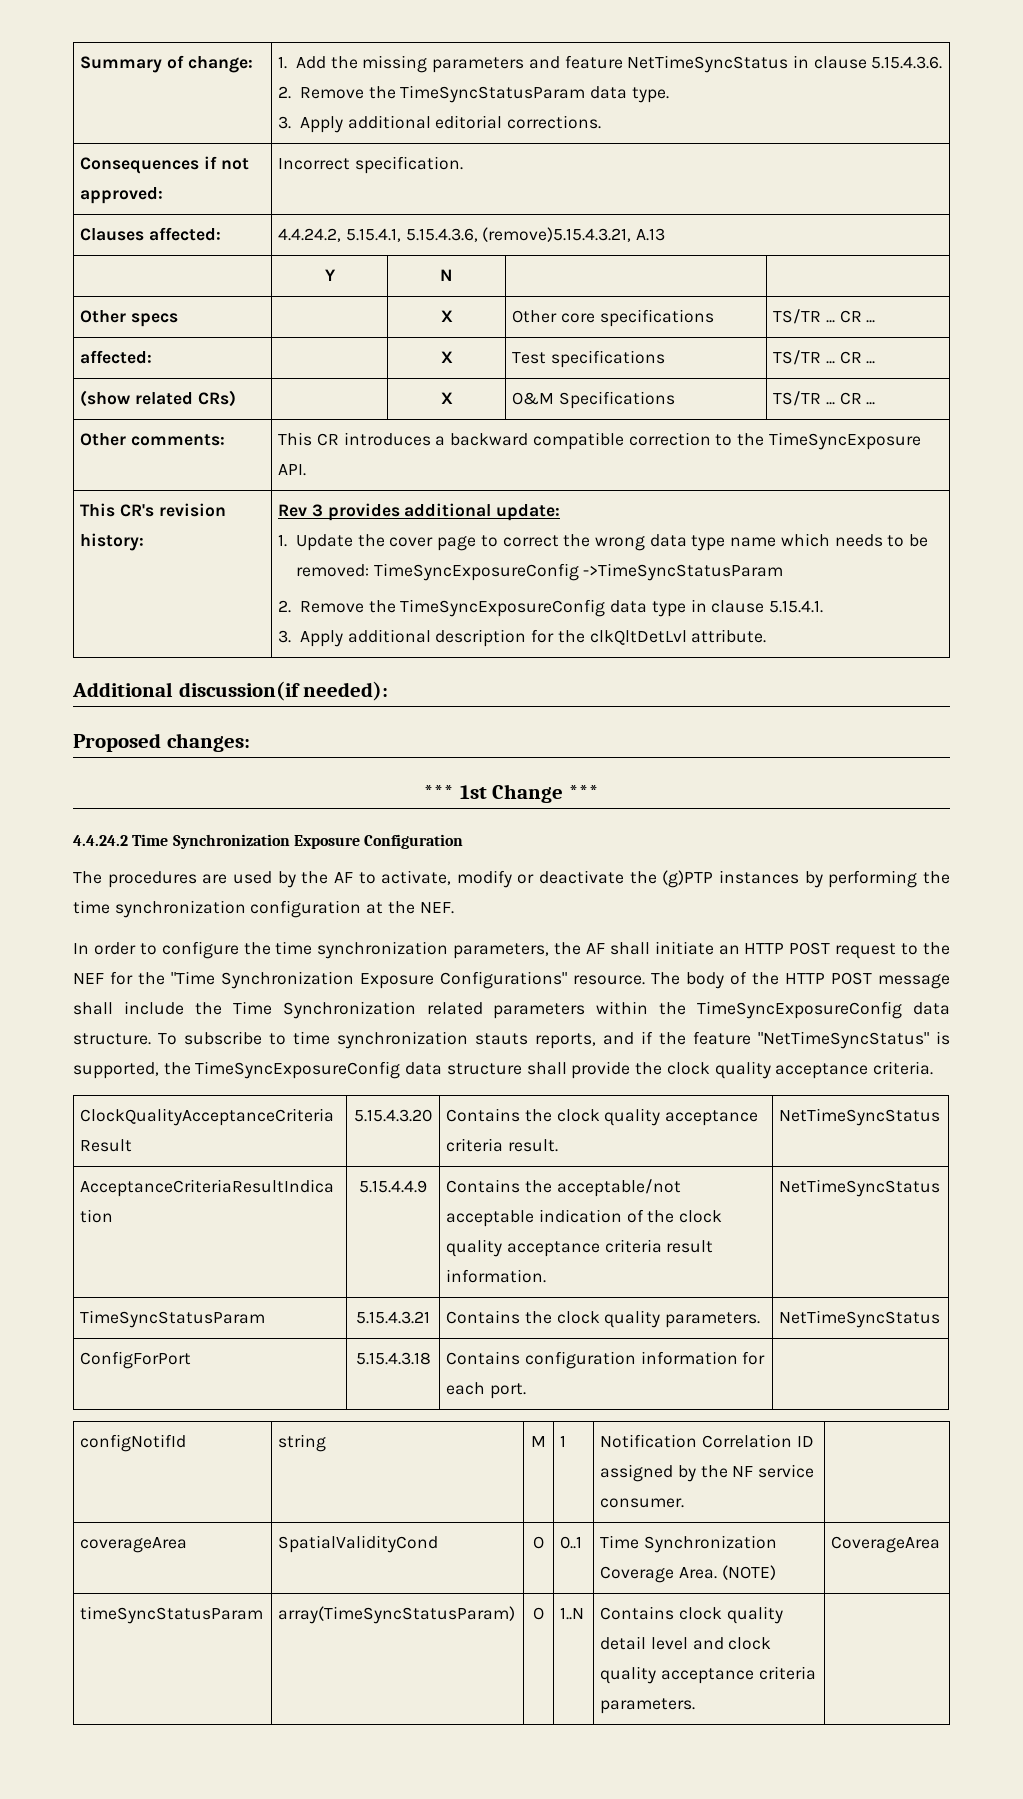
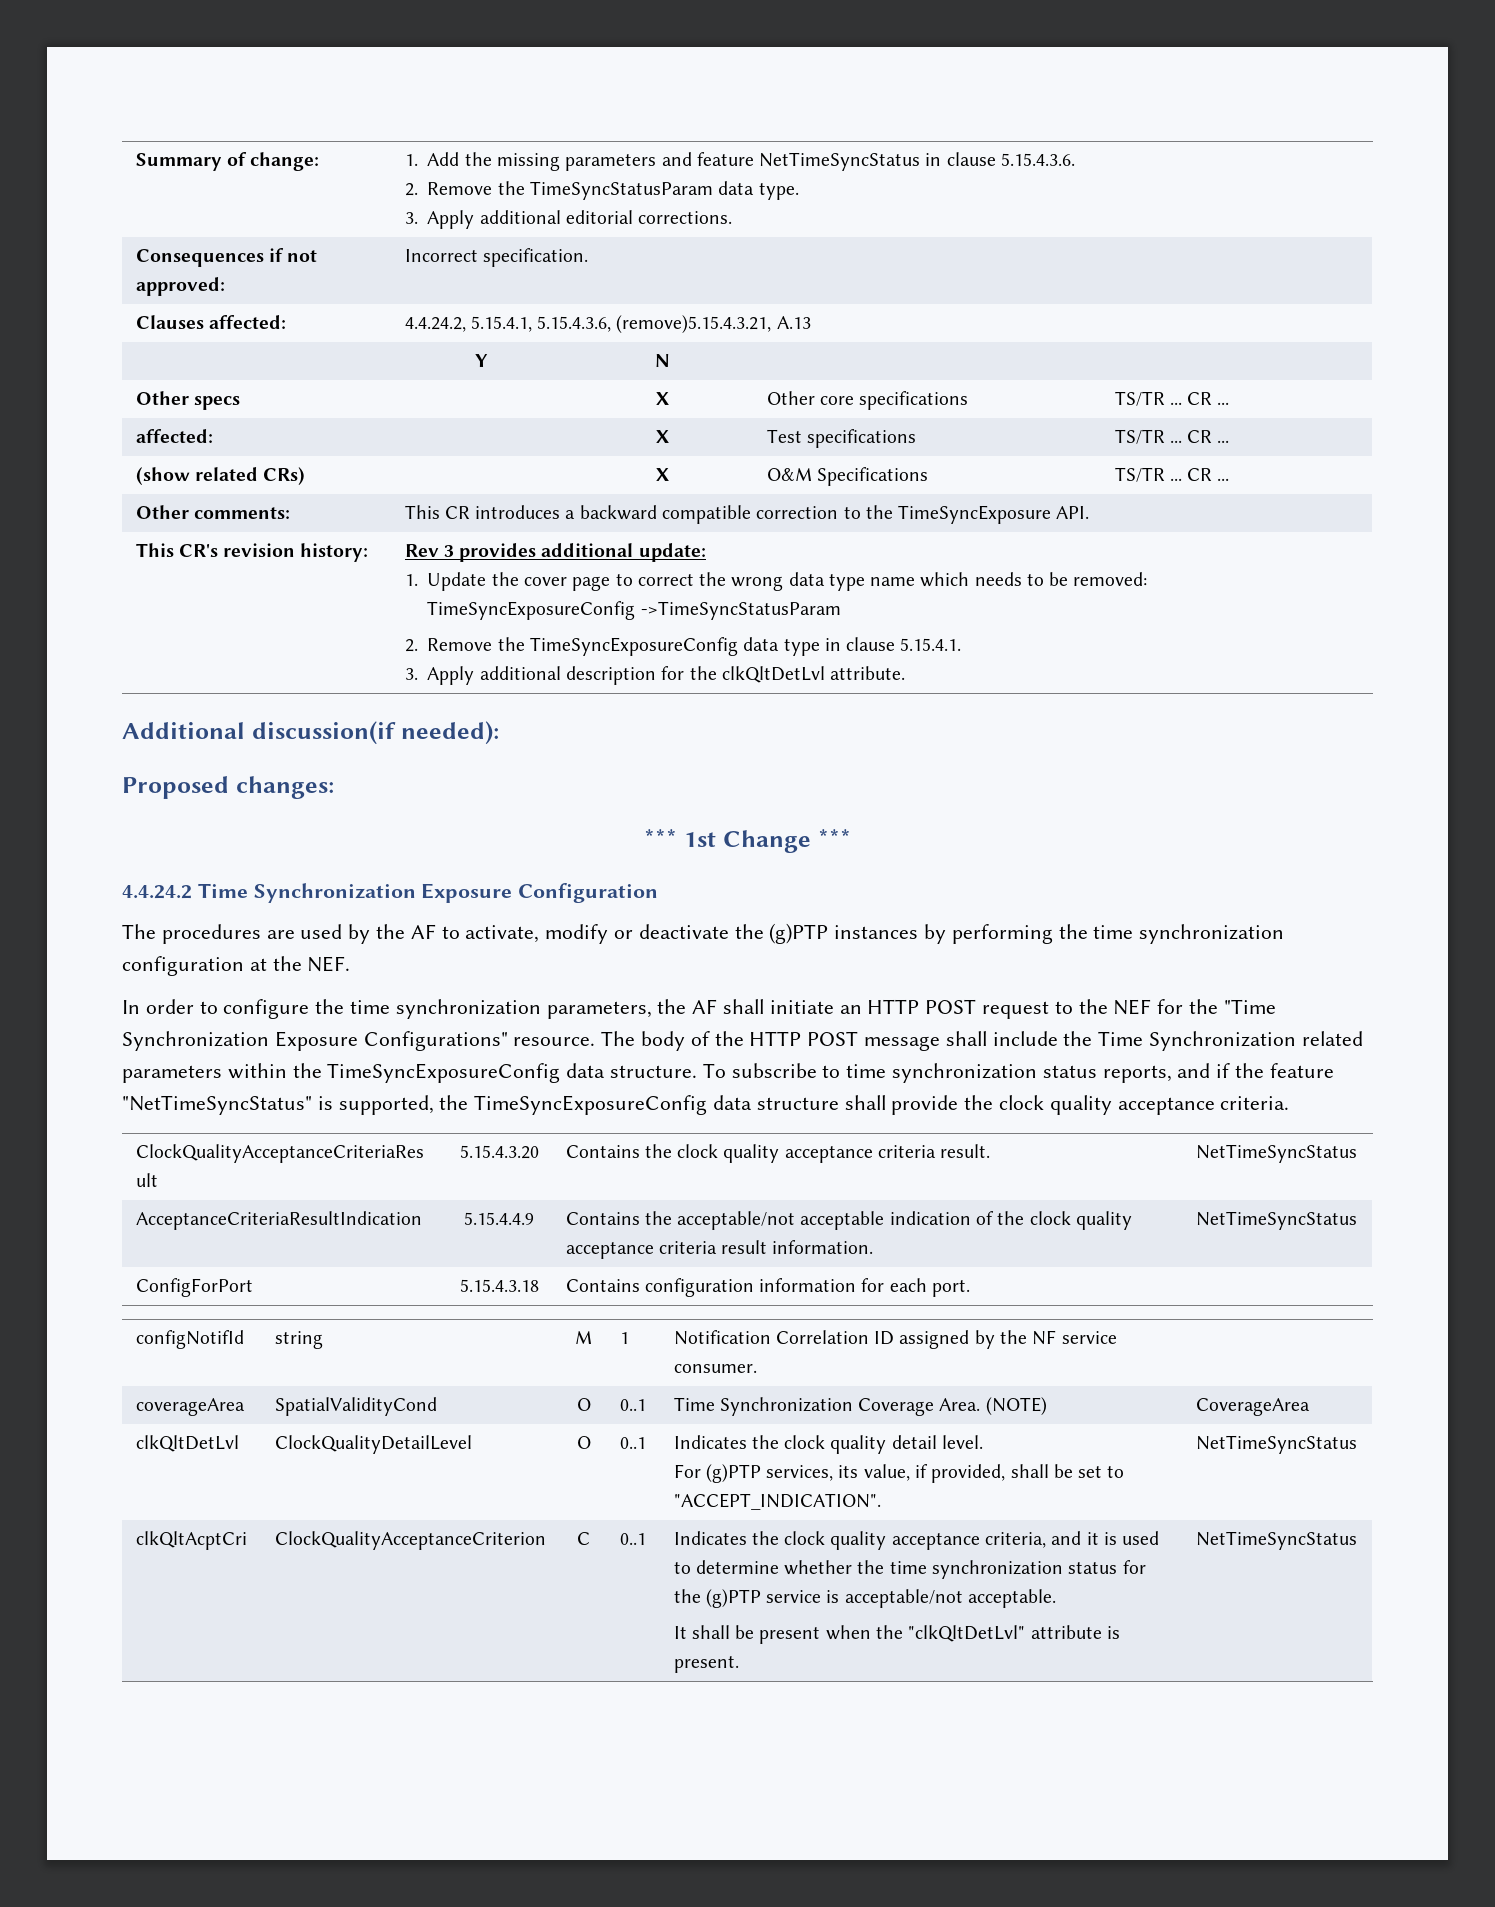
[475,1033,528,1045] stauts -> [1042,1065,1097,1078] status
[80,1310,266,1328] [356,1311,430,1324] [446,1310,761,1328] [779,1310,941,1328] // TimeSyncStatusParam | 5.15.4.3.21 | Contains the clock quality parameters. | NetTimeSyncStatus -> (1357, 1220) none
[80,1606,264,1624] [278,1606,516,1624] [533,1607,544,1620] [560,1607,585,1620] [600,1606,783,1624] [600,1636,772,1650] [600,1666,816,1684] [600,1698,696,1714] timeSyncStatusParam | array(TimeSyncStatusParam) | O | 1..N | Contains clock quality detail level and clock quality acceptance criteria parameters. | -> [135,1435,239,1452] [274,1435,472,1454] [576,1436,591,1449] [619,1437,646,1449] [673,1435,984,1454] [673,1464,1125,1483] [673,1493,881,1510] [1195,1435,1357,1454] [135,1531,247,1550] [274,1531,546,1550] [577,1532,590,1545] [619,1533,646,1545] [673,1531,1160,1550] [673,1560,1146,1579] [673,1589,1057,1608] [673,1625,1120,1644] [673,1655,739,1673] [1195,1531,1357,1550] clkQltDetLvl | ClockQualityDetailLevel | O | 0..1 | Indicates the clock quality detail level. // For (g)PTP services, its value, if provided, shall be set to "ACCEPT_INDICATION". | NetTimeSyncStatus // clkQltAcptCri | ClockQualityAcceptanceCriterion | C | 0..1 | Indicates the clock quality acceptance criteria, and it is used to determine whether the time synchronization status for the (g)PTP service is acceptable/not acceptable. // It shall be present when the "clkQltDetLvl" attribute is present. | NetTimeSyncStatus

